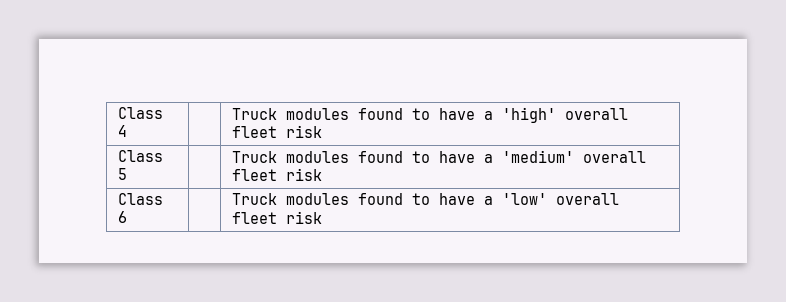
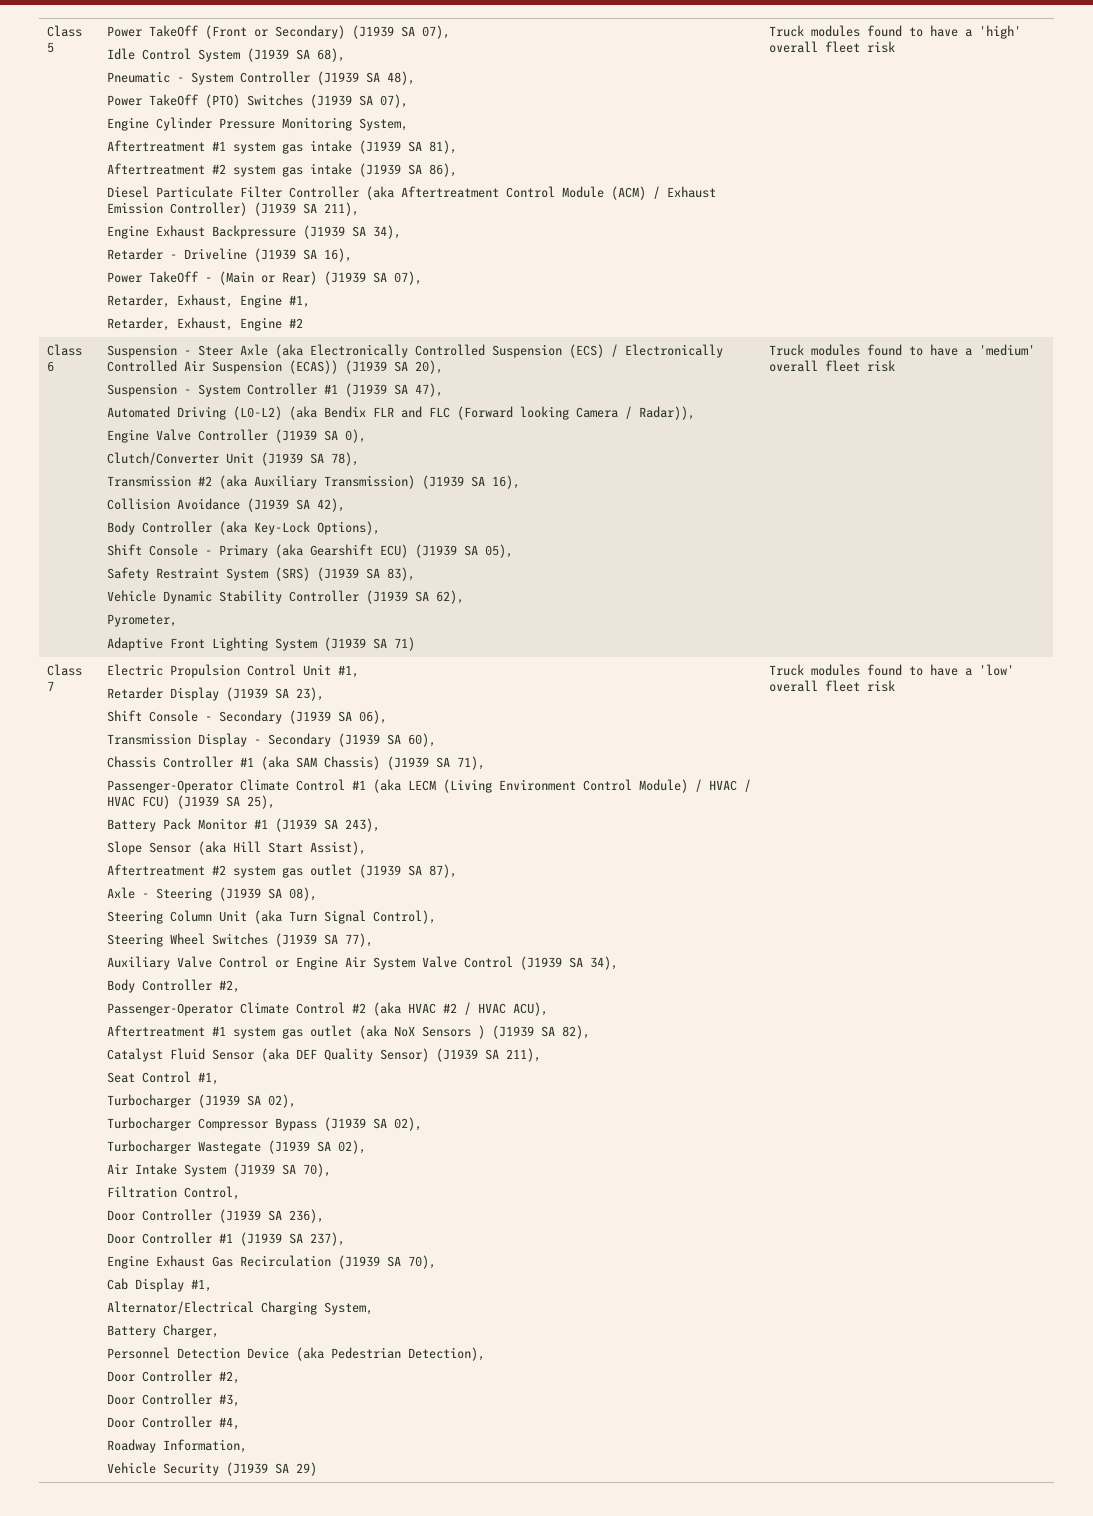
[118,107,164,119] [118,125,128,137] Class 4 | -> [47,25,83,37] [47,42,55,53] [107,25,451,39] [107,48,346,62] [107,71,416,85] [107,94,409,108] [107,117,409,131] [107,140,458,154] [107,163,458,177] [107,186,717,200] [107,202,360,216] [107,225,402,239] [107,248,353,262] [107,271,423,285] [107,294,311,308] [107,317,304,331] Class 5 | Power TakeOff (Front or Secondary) (J1939 SA 07), // Idle Control System (J1939 SA 68), // Pneumatic - System Controller (J1939 SA 48), // Power TakeOff (PTO) Switches (J1939 SA 07), // Engine Cylinder Pressure Monitoring System, // Aftertreatment #1 system gas intake (J1939 SA 81), // Aftertreatment #2 system gas intake (J1939 SA 86), // Diesel Particulate Filter Controller (aka Aftertreatment Control Module (ACM) / Exhaust Emission Controller) (J1939 SA 211), // Engine Exhaust Backpressure (J1939 SA 34), // Retarder - Driveline (J1939 SA 16), // Power TakeOff - (Main or Rear) (J1939 SA 07), // Retarder, Exhaust, Engine #1, // Retarder, Exhaust, Engine #2
[118,168,128,180] 5 | -> [47,361,55,372] [107,344,724,358] [107,360,444,374] [107,383,444,397] [107,406,696,420] [107,429,367,443] [107,452,360,466] [107,475,521,489] [107,498,346,512] [107,521,381,535] [107,544,514,558] [107,567,416,581] [107,590,465,604] [107,614,178,627] [107,637,416,651] 6 | Suspension - Steer Axle (aka Electronically Controlled Suspension (ECS) / Electronically Controlled Air Suspension (ECAS)) (J1939 SA 20), // Suspension - System Controller #1 (J1939 SA 47), // Automated Driving (L0-L2) (aka Bendix FLR and FLC (Forward looking Camera / Radar)), // Engine Valve Controller (J1939 SA 0), // Clutch/Converter Unit (J1939 SA 78), // Transmission #2 (aka Auxiliary Transmission) (J1939 SA 16), // Collision Avoidance (J1939 SA 42), // Body Controller (aka Key-Lock Options), // Shift Console - Primary (aka Gearshift ECU) (J1939 SA 05), // Safety Restraint System (SRS) (J1939 SA 83), // Vehicle Dynamic Stability Controller (J1939 SA 62), // Pyrometer, // Adaptive Front Lighting System (J1939 SA 71)
[118,211,128,223] 6 | -> [47,681,55,691] [107,664,360,678] [107,687,325,701] [107,710,388,724] [107,733,437,747] [107,756,486,770] [107,779,752,793] [107,795,276,809] [107,818,381,832] [107,841,367,855] [107,864,458,878] [107,887,318,901] [107,910,437,924] [107,933,374,947] [107,956,619,970] [107,979,241,993] [107,1002,549,1016] [107,1025,591,1039] [107,1048,542,1062] [107,1071,220,1085] [107,1094,297,1108] [107,1117,423,1131] [107,1140,367,1154] [107,1163,332,1177] [107,1186,241,1200] [107,1209,325,1223] [107,1232,346,1246] [107,1255,437,1269] [107,1278,213,1292] [107,1301,374,1315] [107,1324,220,1338] [107,1347,486,1361] [107,1370,241,1384] [107,1393,241,1407] [107,1416,241,1430] [107,1439,248,1453] [107,1462,318,1476] 7 | Electric Propulsion Control Unit #1, // Retarder Display (J1939 SA 23), // Shift Console - Secondary (J1939 SA 06), // Transmission Display - Secondary (J1939 SA 60), // Chassis Controller #1 (aka SAM Chassis) (J1939 SA 71), // Passenger-Operator Climate Control #1 (aka LECM (Living Environment Control Module) / HVAC / HVAC FCU) (J1939 SA 25), // Battery Pack Monitor #1 (J1939 SA 243), // Slope Sensor (aka Hill Start Assist), // Aftertreatment #2 system gas outlet (J1939 SA 87), // Axle - Steering (J1939 SA 08), // Steering Column Unit (aka Turn Signal Control), // Steering Wheel Switches (J1939 SA 77), // Auxiliary Valve Control or Engine Air System Valve Control (J1939 SA 34), // Body Controller #2, // Passenger-Operator Climate Control #2 (aka HVAC #2 / HVAC ACU), // Aftertreatment #1 system gas outlet (aka NoX Sensors ) (J1939 SA 82), // Catalyst Fluid Sensor (aka DEF Quality Sensor) (J1939 SA 211), // Seat Control #1, // Turbocharger (J1939 SA 02), // Turbocharger Compressor Bypass (J1939 SA 02), // Turbocharger Wastegate (J1939 SA 02), // Air Intake System (J1939 SA 70), // Filtration Control, // Door Controller (J1939 SA 236), // Door Controller #1 (J1939 SA 237), // Engine Exhaust Gas Recirculation (J1939 SA 70), // Cab Display #1, // Alternator/Electrical Charging System, // Battery Charger, // Personnel Detection Device (aka Pedestrian Detection), // Door Controller #2, // Door Controller #3, // Door Controller #4, // Roadway Information, // Vehicle Security (J1939 SA 29)

